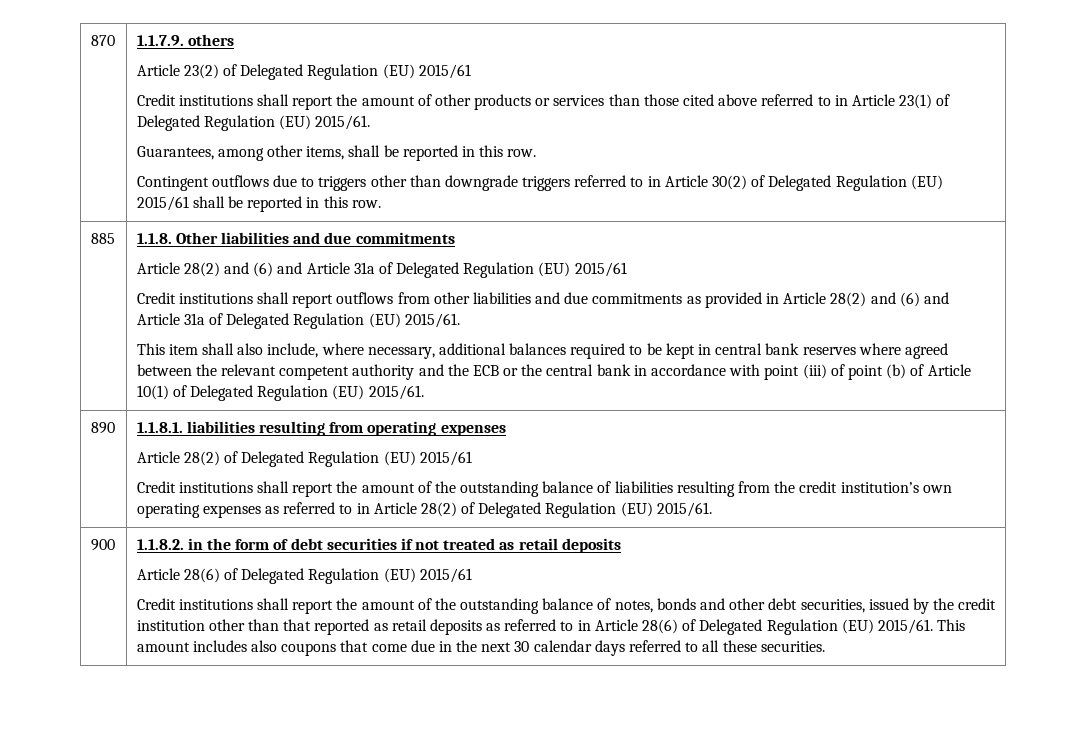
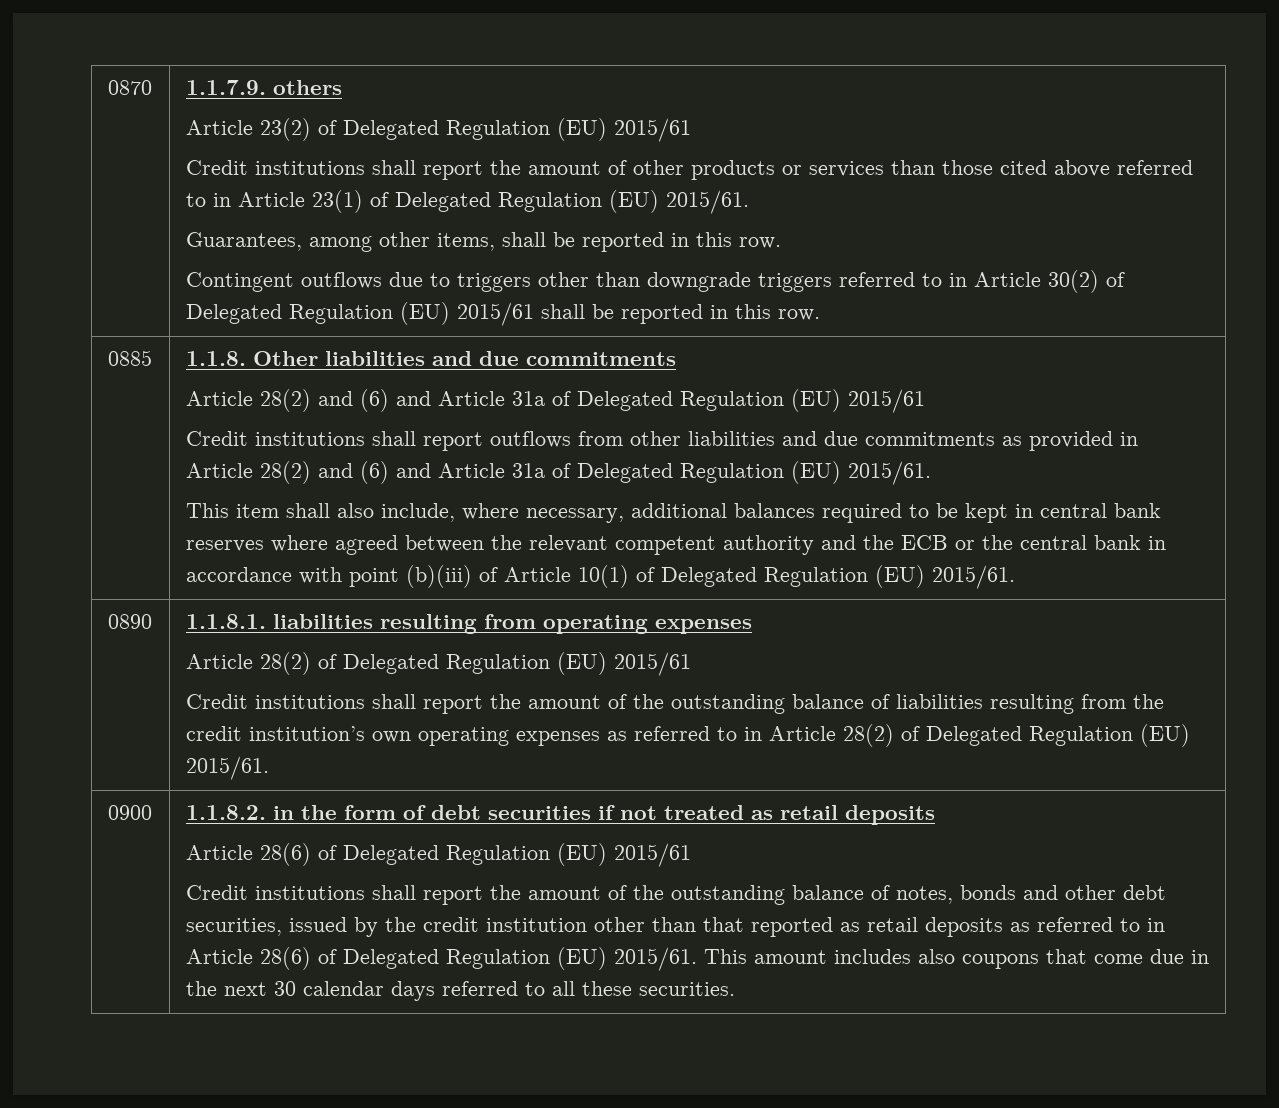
[90,35,115,46] 870 -> [107,80,152,95] 0870
[90,233,115,244] 885 -> [107,350,152,366] 0885
[802,364,907,380] (iii) of point (b) -> [405,565,472,588] (b)(iii)
[90,422,115,434] 890 -> [107,614,152,629] 0890
[90,539,115,551] 900 -> [107,805,152,820] 0900

